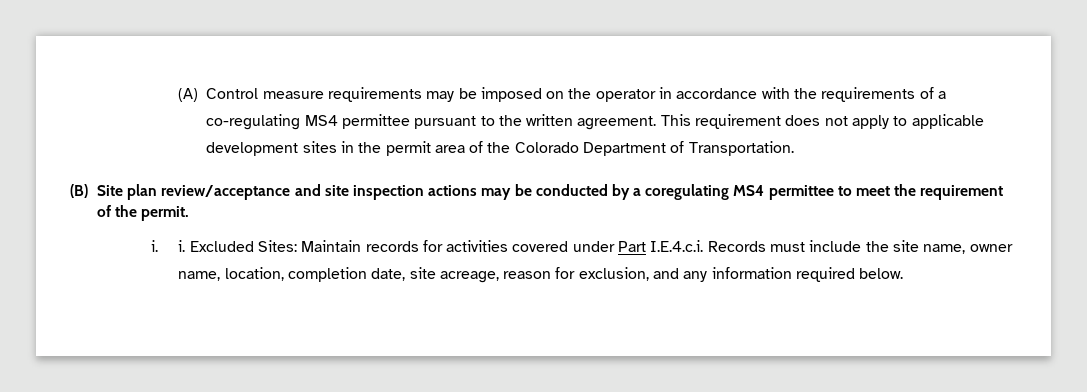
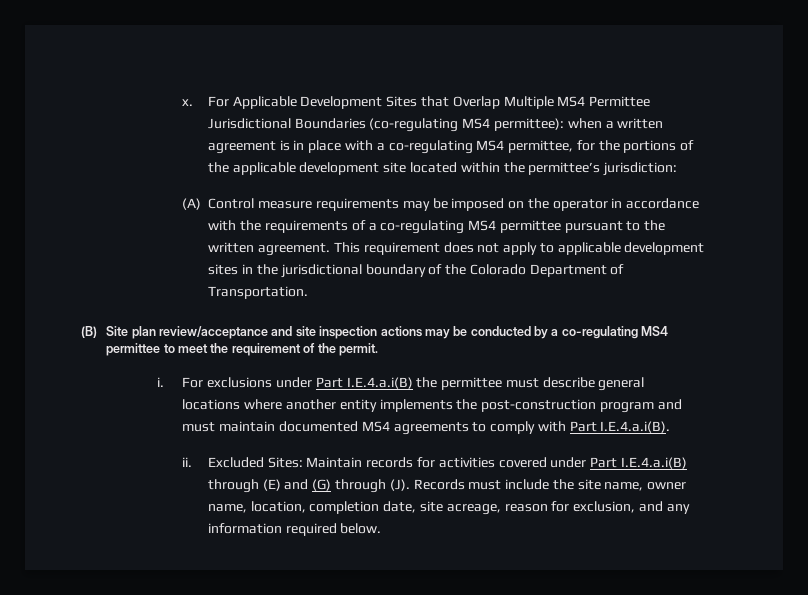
(178, 95) none -> [182,96,651,109] [207,118,664,132] [207,140,695,154] [207,162,678,176] x. For Applicable Development Sites that Overlap Multiple MS4 Permittee Jurisdictional Boundaries (co-regulating MS4 permittee): when a written agreement is in place with a co-regulating MS4 permittee, for the portions of the applicable development site located within the permittee’s jurisdiction: //
[385,141,465,156] permit area -> [280,264,426,278] jurisdictional boundary
[645,184,730,200] coregulating -> [561,326,638,339] co-regulating
[178,240,186,252] i. -> [182,377,645,391] [182,399,682,413] [182,421,671,435] [182,457,193,467] For exclusions under Part I.E.4.a.i(B) the permittee must describe general locations where another entity implements the post-construction program and must maintain documented MS4 agreements to comply with Part I.E.4.a.i(B). // ii.
[650,240,704,252] I.E.4.c.i. -> [620,457,687,469] [207,479,410,493] I.E.4.a.i(B) through (E) and (G) through (J).

